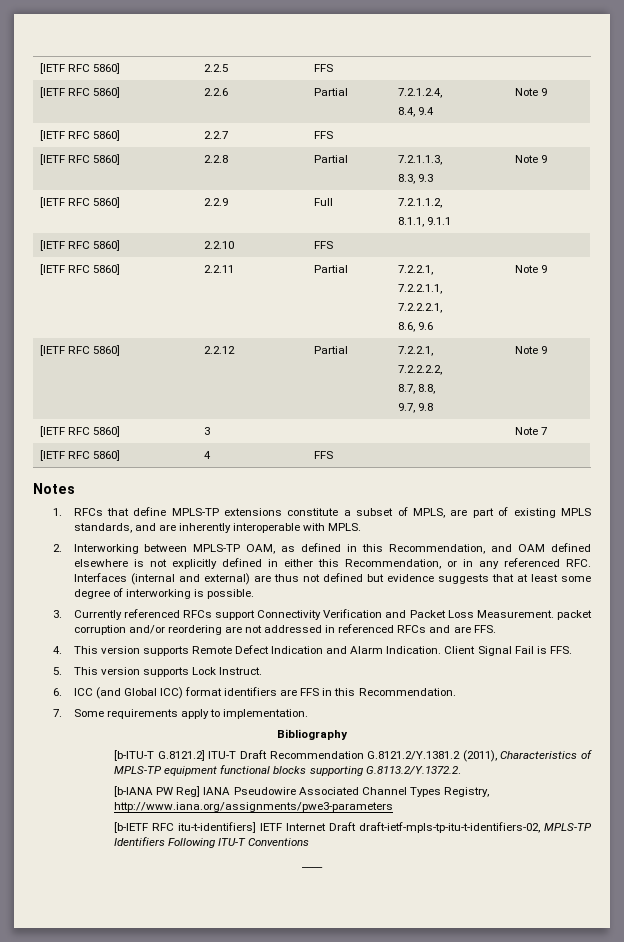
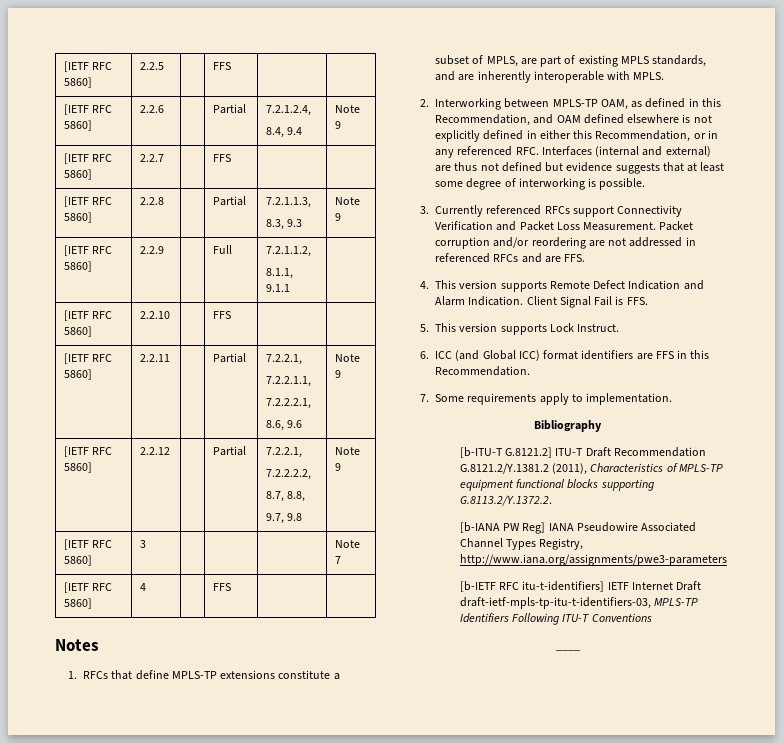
[556,610,592,620] packet -> [659,221,694,231] Packet
[359,822,541,833] draft-ietf-mpls-tp-itu-t-identifiers-02, -> [459,597,651,609] draft-ietf-mpls-tp-itu-t-identifiers-03,

